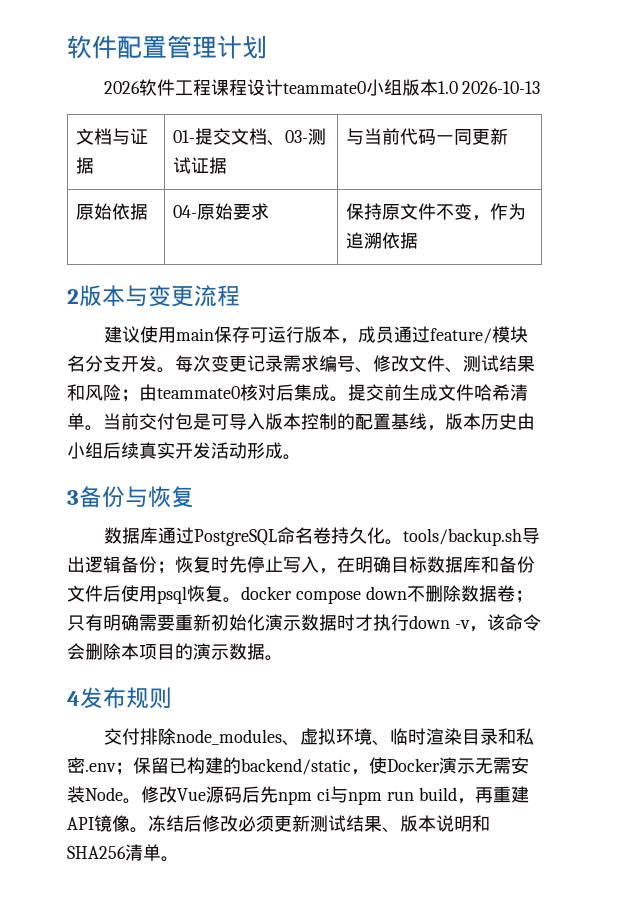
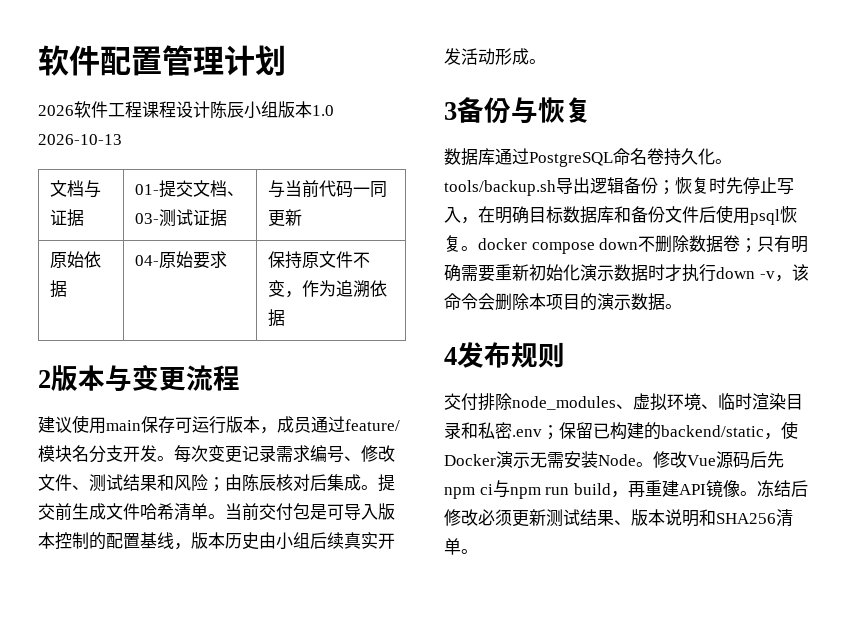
[282,81,366,94] teammate0 -> [210,101,244,119] 陈辰
[157,386,240,399] teammate0 -> [242,474,276,492] 陈辰

